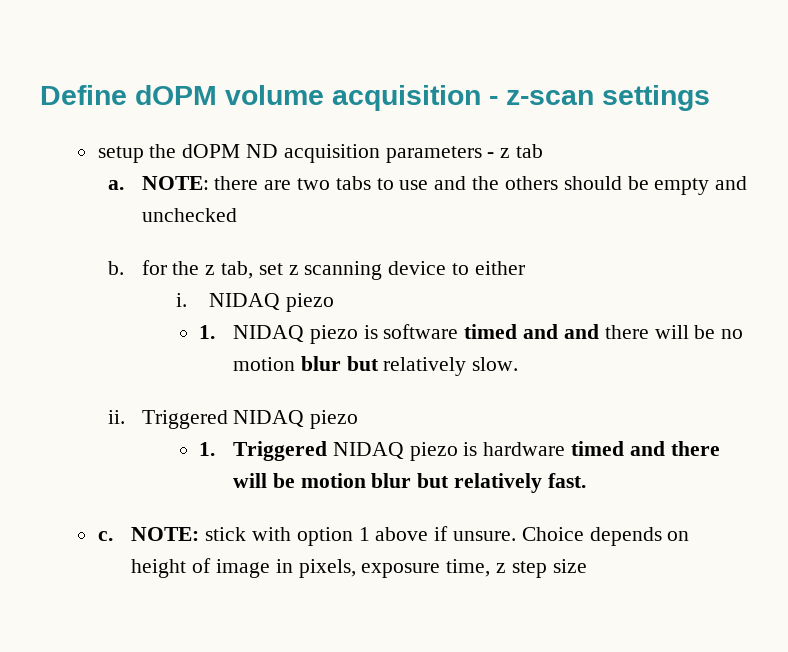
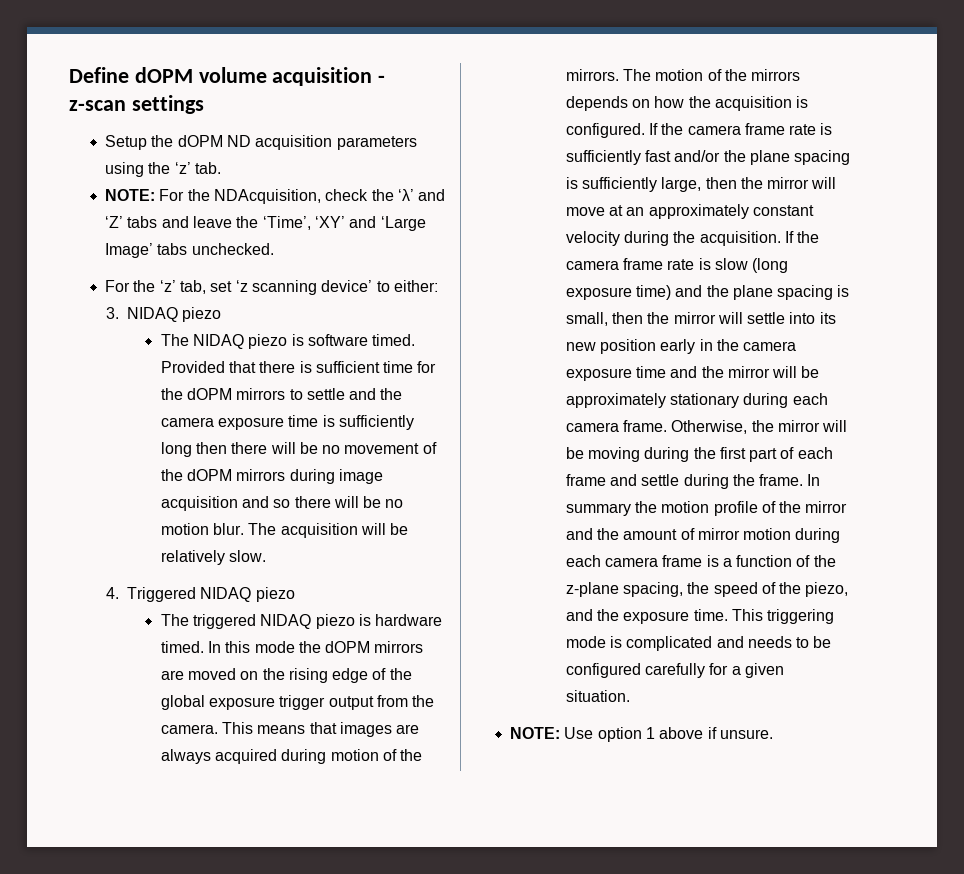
[97,146,144,163] setup -> [105,135,148,150] Setup
[487,144,543,158] [107,176,748,195] [141,208,237,222] [107,260,525,280] [175,293,335,312] [199,325,216,339] - z tab // a. NOTE: there are two tabs to use and the others should be empty and unchecked // b. for the z tab, set z scanning device to either // i. NIDAQ piezo // 1. -> [105,162,222,177] [105,189,446,204] [105,216,426,231] [105,243,274,258] [105,280,438,295] [105,307,222,322] [160,334,189,346] using the ‘z’ tab. // NOTE: For the NDAcquisition, check the ‘λ’ and ‘Z’ tabs and leave the ‘Time’, ‘XY’ and ‘Large Image’ tabs unchecked. // For the ‘z’ tab, set ‘z scanning device’ to either: // 3. NIDAQ piezo // The
[464,324,599,339] timed and and -> [372,334,416,346] [160,361,437,373] [160,388,403,400] [160,415,414,430] [160,442,437,457] [160,469,383,484] [160,496,291,511] timed. Provided that there is sufficient time for the dOPM mirrors to settle and the camera exposure time is sufficiently long then there will be no movement of the dOPM mirrors during image acquisition and so
[300,356,379,371] blur but -> [212,523,409,538] blur. The acquisition will be
[107,410,125,424] ii. -> [105,587,119,599] 4.
[199,441,328,461] 1. Triggered -> [160,614,256,629] The triggered
[571,441,720,456] [233,473,586,493] [97,527,292,541] timed and there will be motion blur but relatively fast. // c. NOTE: stick with -> [160,641,424,653] [160,668,412,683] [160,695,435,710] [160,722,420,737] [160,749,423,764] [565,69,801,81] [565,96,809,111] [565,123,833,138] [565,150,851,165] [565,177,837,192] [565,204,814,219] [565,231,820,246] [565,258,789,273] [565,285,850,300] [565,312,836,326] [565,339,797,354] [565,366,820,381] [565,393,828,408] [565,420,848,434] [565,447,833,462] [565,474,821,489] [565,501,848,516] [565,528,841,543] [565,555,836,567] [565,582,849,597] [565,609,835,624] [565,636,832,651] [565,663,784,678] [565,690,630,702] [510,727,594,739] timed. In this mode the dOPM mirrors are moved on the rising edge of the global exposure trigger output from the camera. This means that images are always acquired during motion of the mirrors. The motion of the mirrors depends on how the acquisition is configured. If the camera frame rate is sufficiently fast and/or the plane spacing is sufficiently large, then the mirror will move at an approximately constant velocity during the acquisition. If the camera frame rate is slow (long exposure time) and the plane spacing is small, then the mirror will settle into its new position early in the camera exposure time and the mirror will be approximately stationary during each camera frame. Otherwise, the mirror will be moving during the first part of each frame and settle during the frame. In summary the motion profile of the mirror and the amount of mirror motion during each camera frame is a function of the z-plane spacing, the speed of the piezo, and the exposure time. This triggering mode is complicated and needs to be configured carefully for a given situation. // NOTE: Use
[521,527,690,546] [131,558,587,578] Choice depends on height of image in pixels, exposure time, z step size -> (774, 734) none

